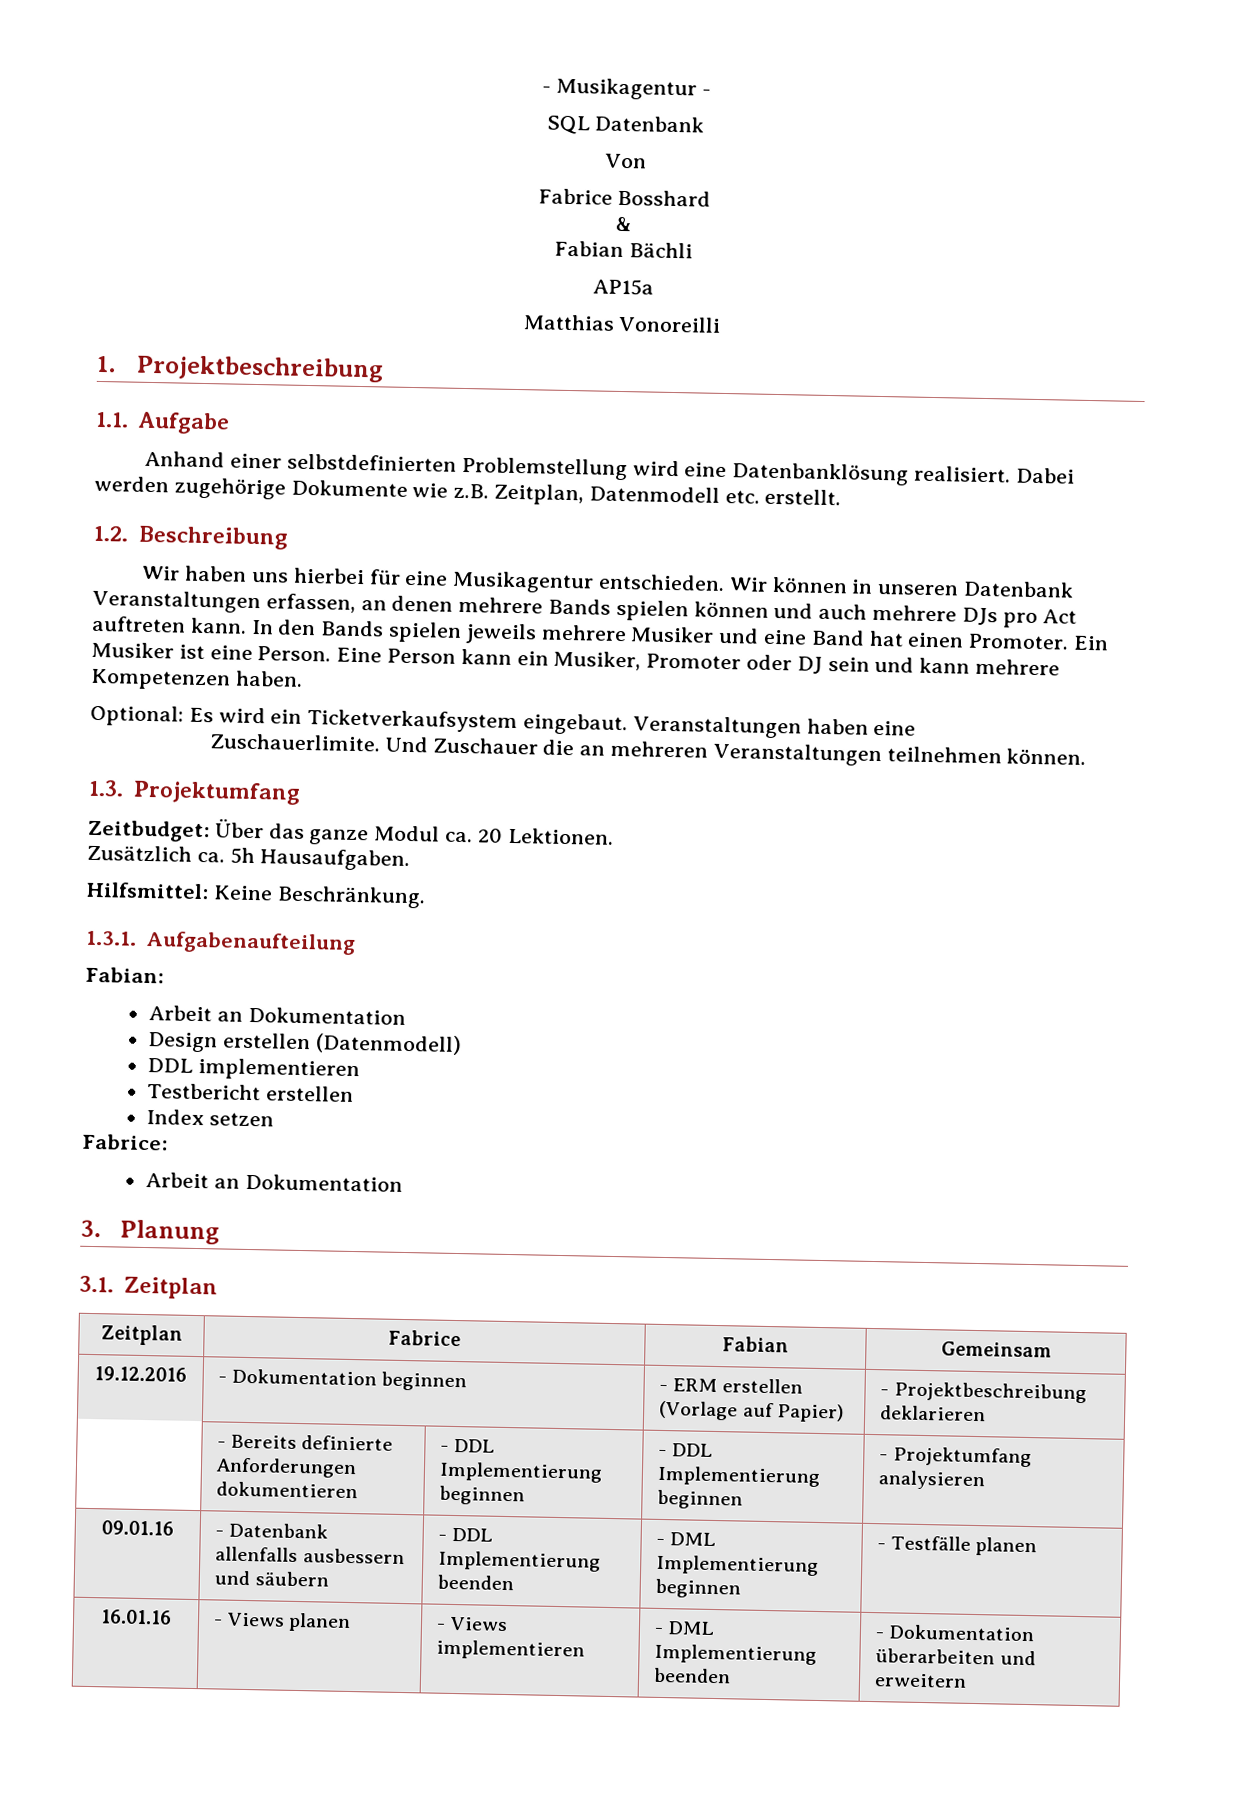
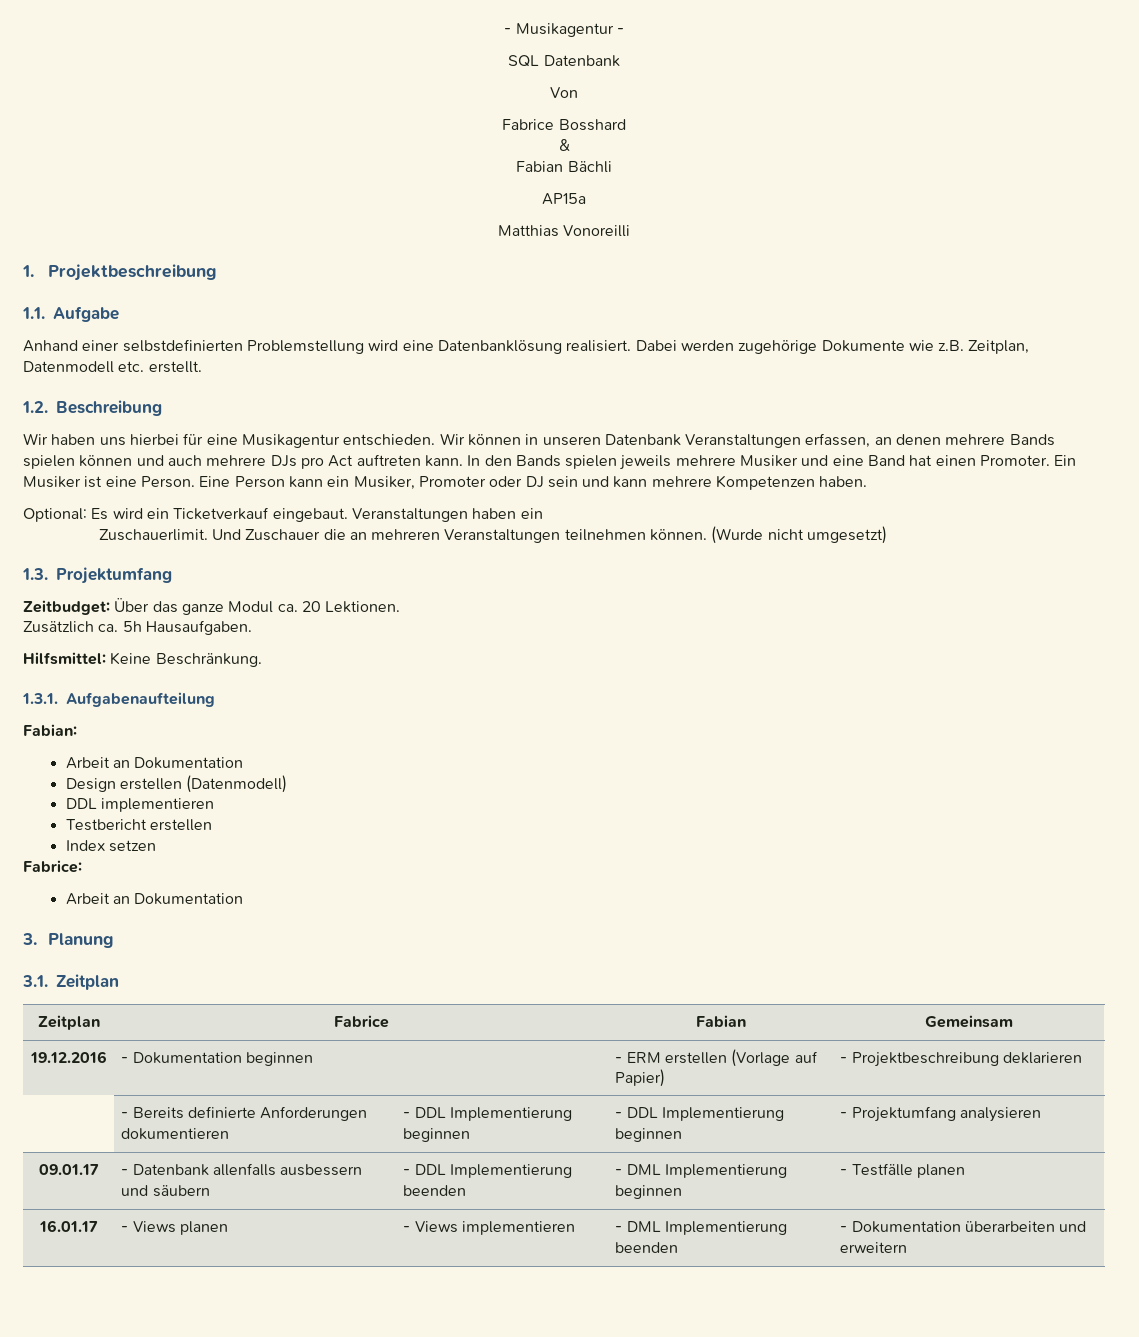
[307,709,519,734] Ticketverkaufsystem -> [173,507,270,520] Ticketverkauf
[873,720,917,736] [209,733,381,752] eine // Zuschauerlimite. -> [520,508,543,519] [98,529,208,541] ein // Zuschauerlimit.
(1087, 757) none -> [711,526,888,544] (Wurde nicht umgesetzt)
[101,1520,174,1536] 09.01.16 -> [39,1164,99,1175] 09.01.17
[100,1609,172,1625] 16.01.16 -> [39,1220,98,1232] 16.01.17

